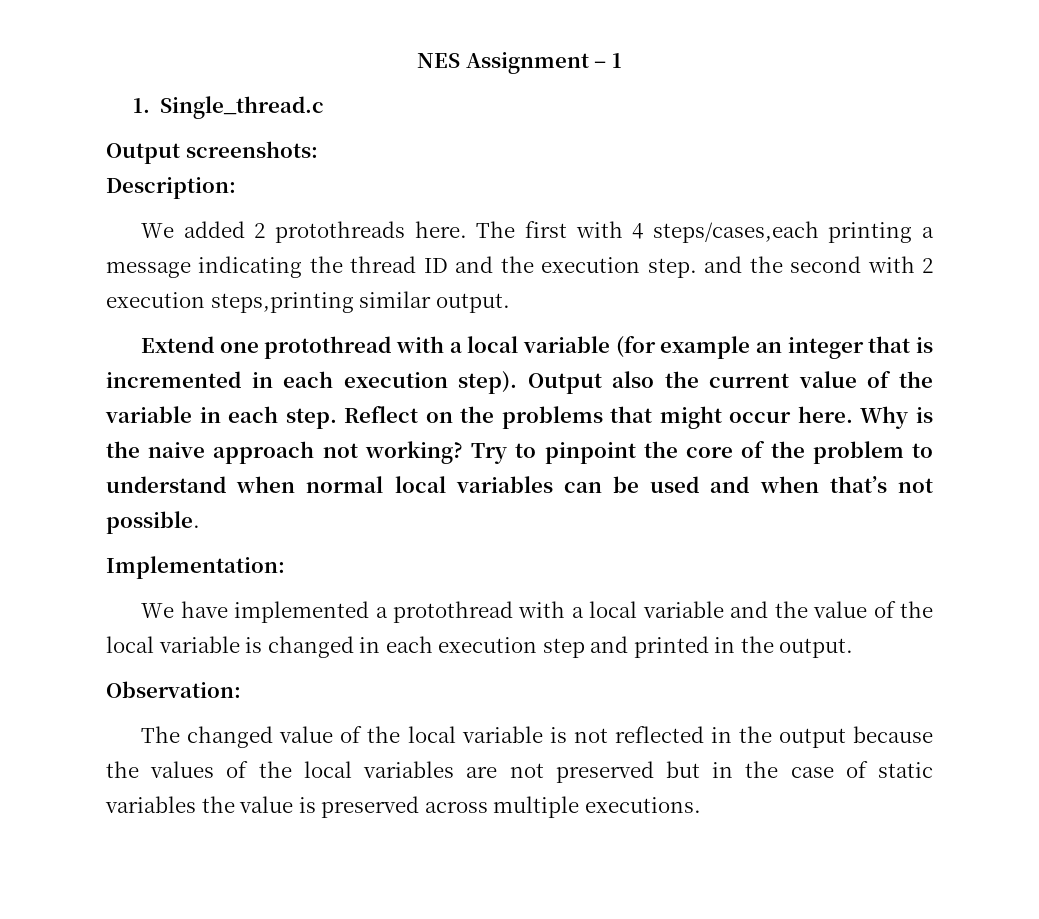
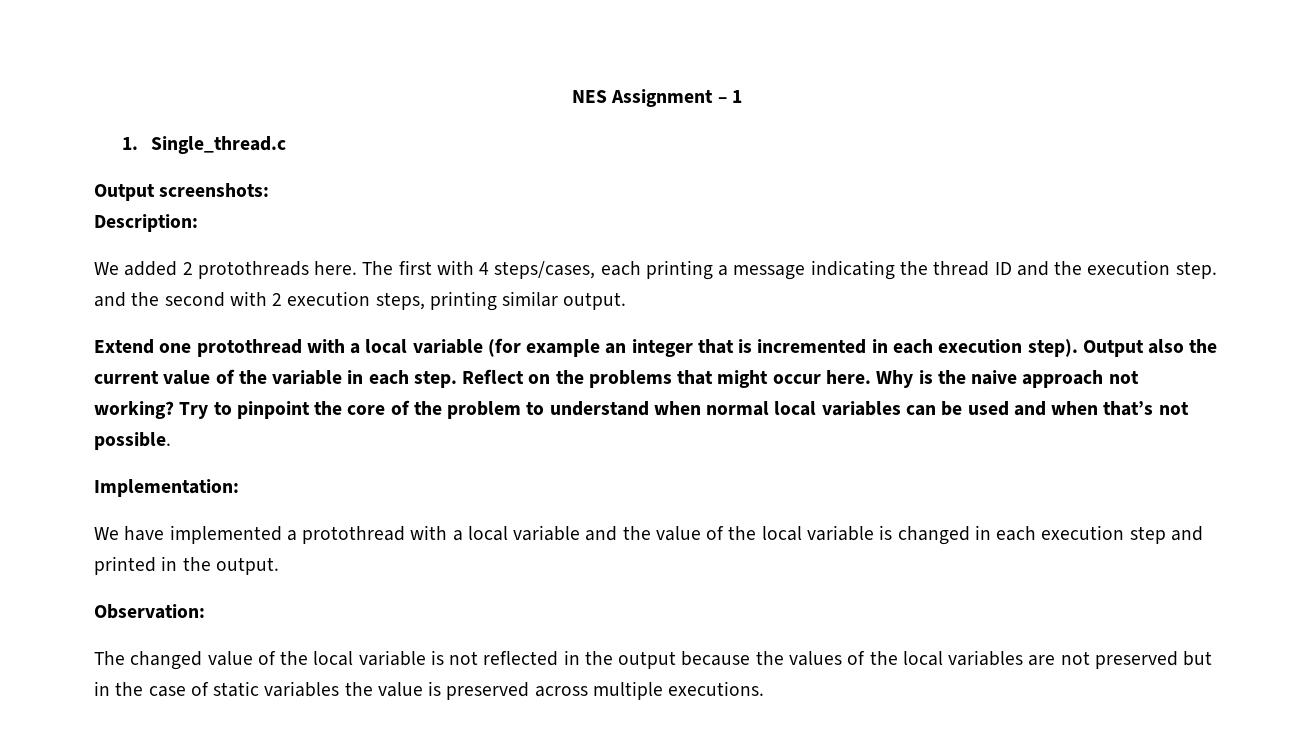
[652,221,819,243] steps/cases,each -> [494,261,641,279] steps/cases, each
[210,292,354,313] steps,printing -> [375,291,497,311] steps, printing

